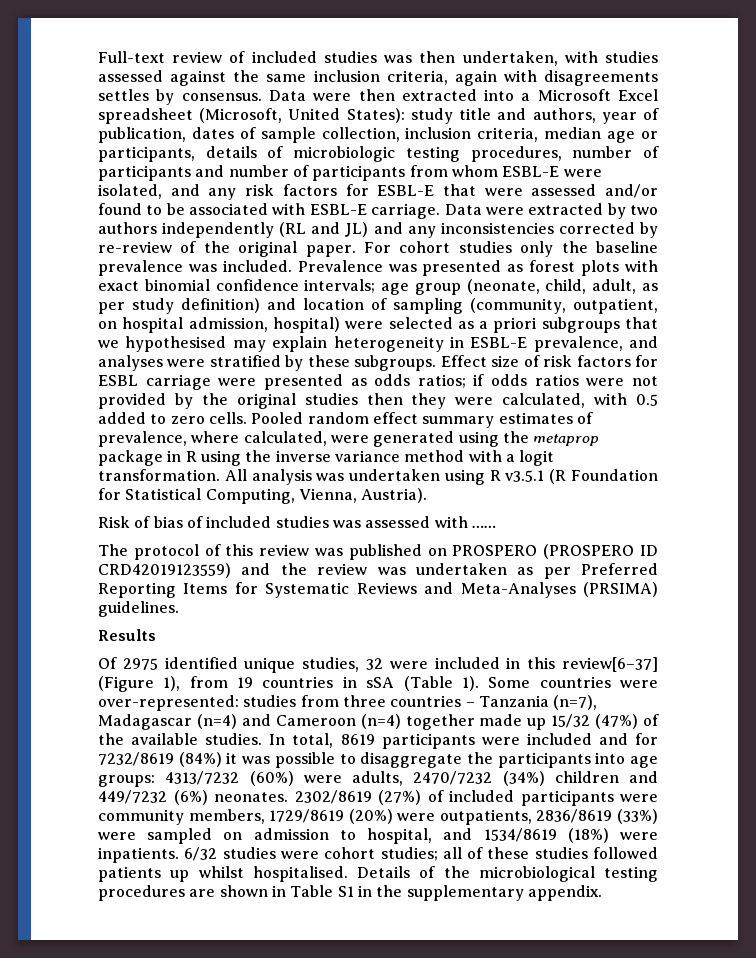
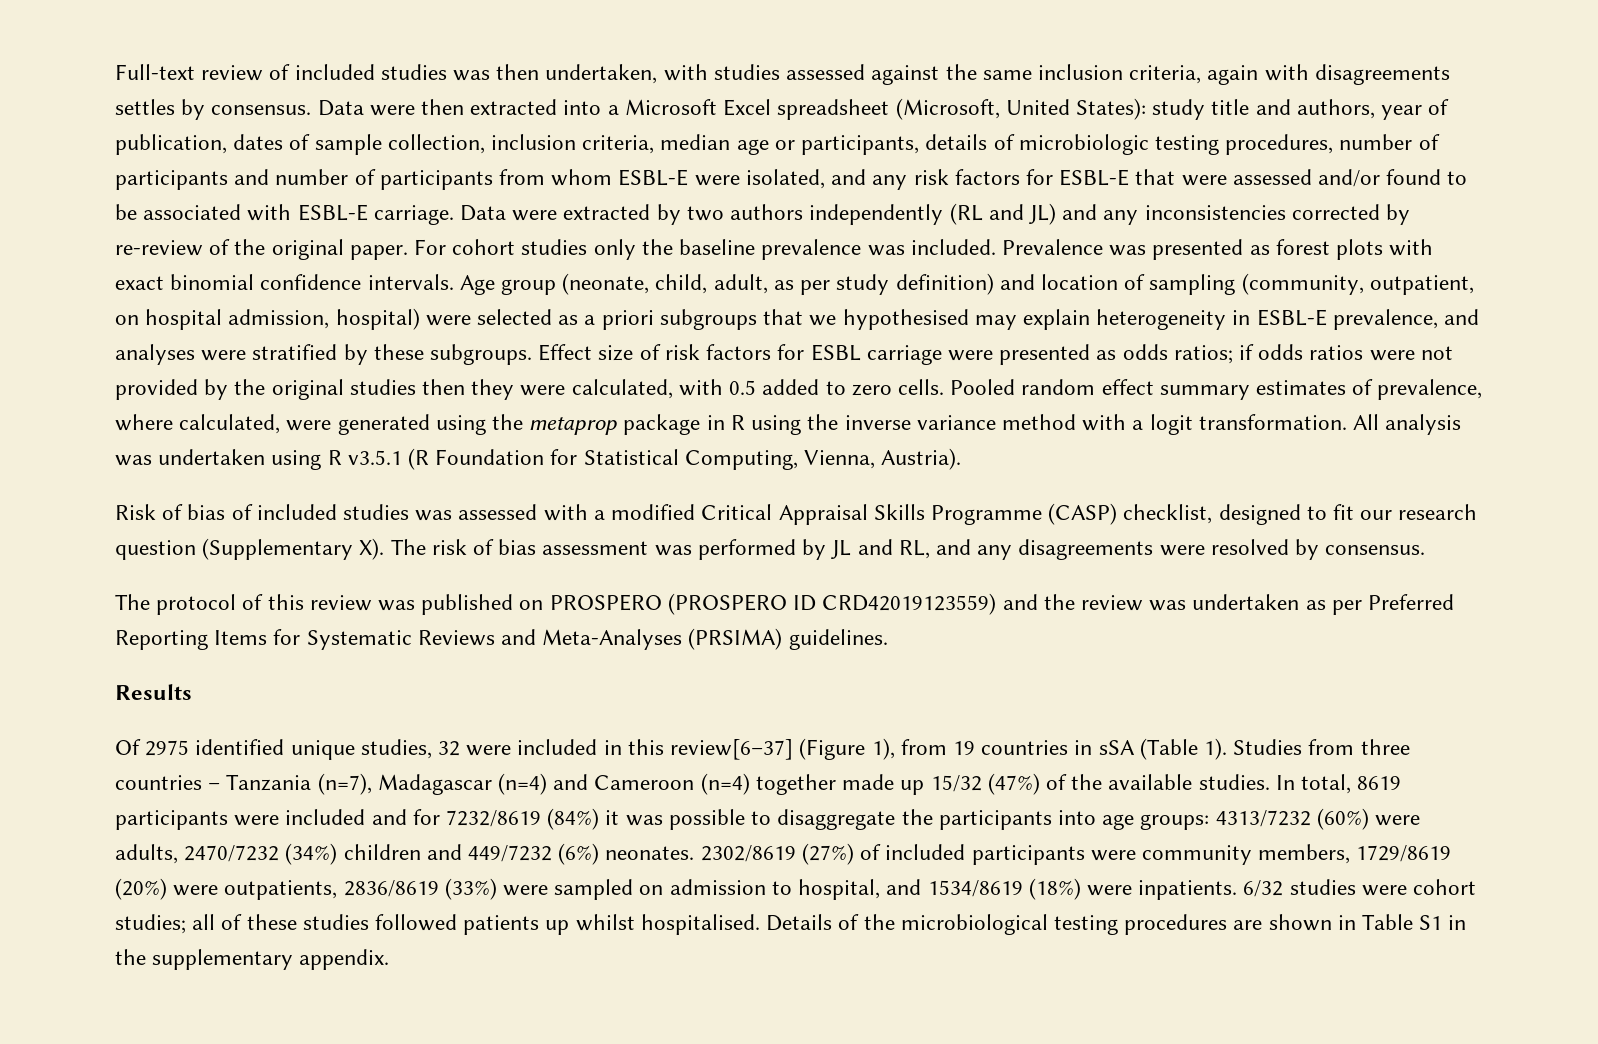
[304,279,410,295] intervals; age -> [367,274,495,295] intervals. Age
[471,525,496,528] …… -> [593,503,1478,525] [115,538,1426,560] a modified Critical Appraisal Skills Programme (CASP) checklist, designed to fit our research question (Supplementary X). The risk of bias assessment was performed by JL and RL, and any disagreements were resolved by consensus.
[488,676,658,688] [98,695,297,711] Some countries were over-represented: studies -> [1233,739,1303,755] Studies

